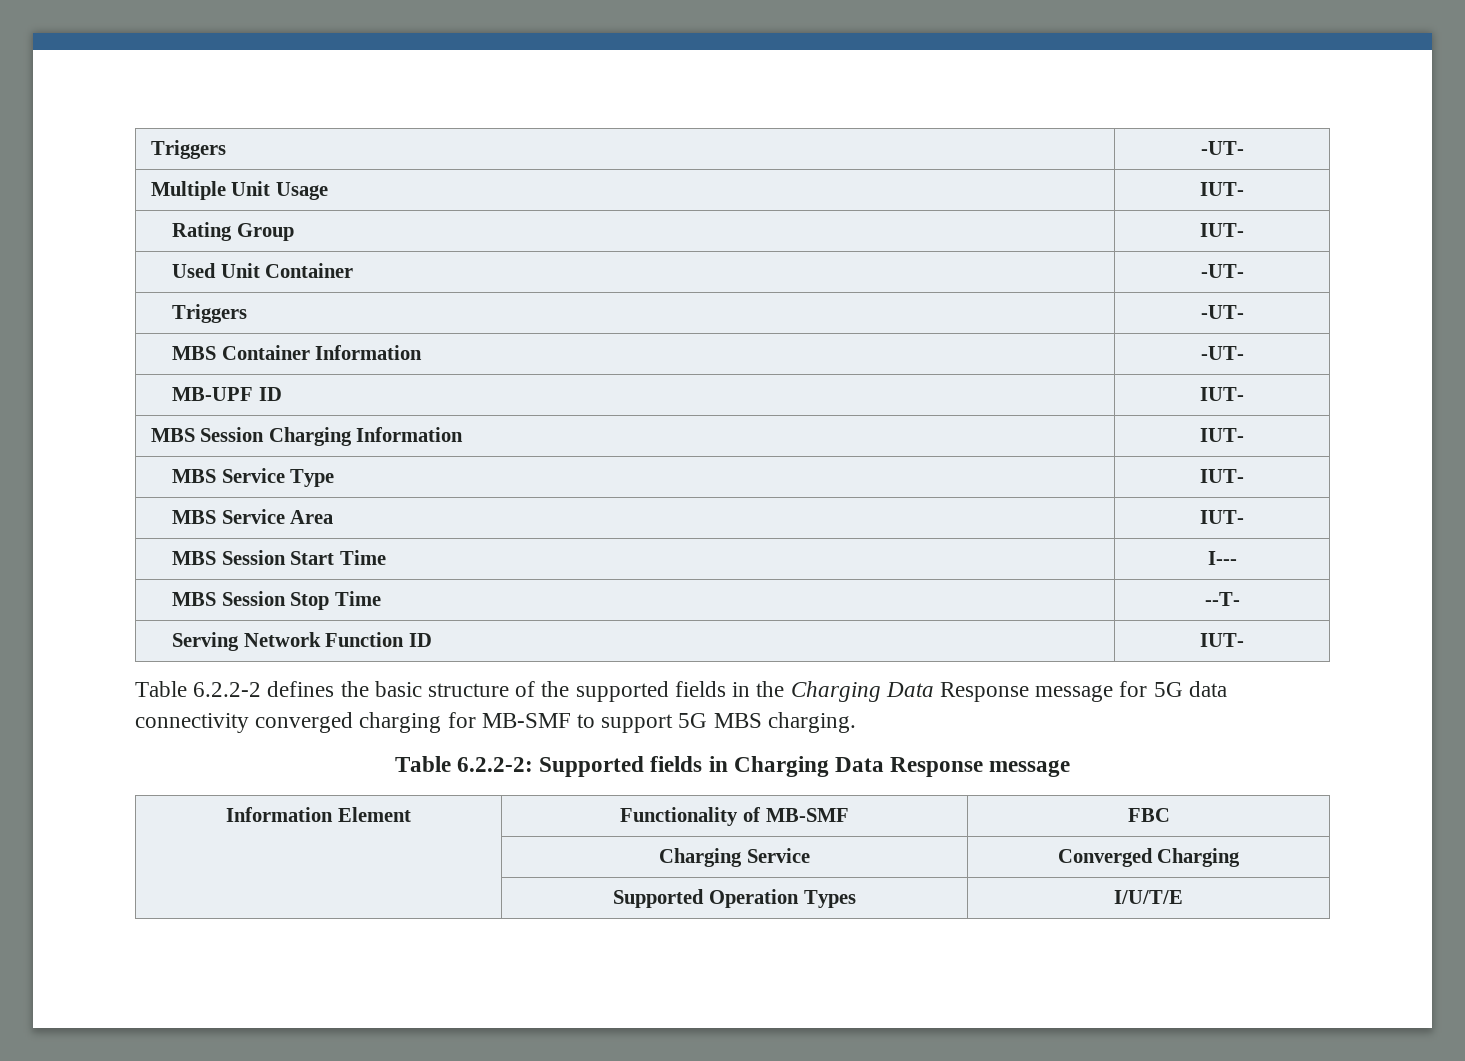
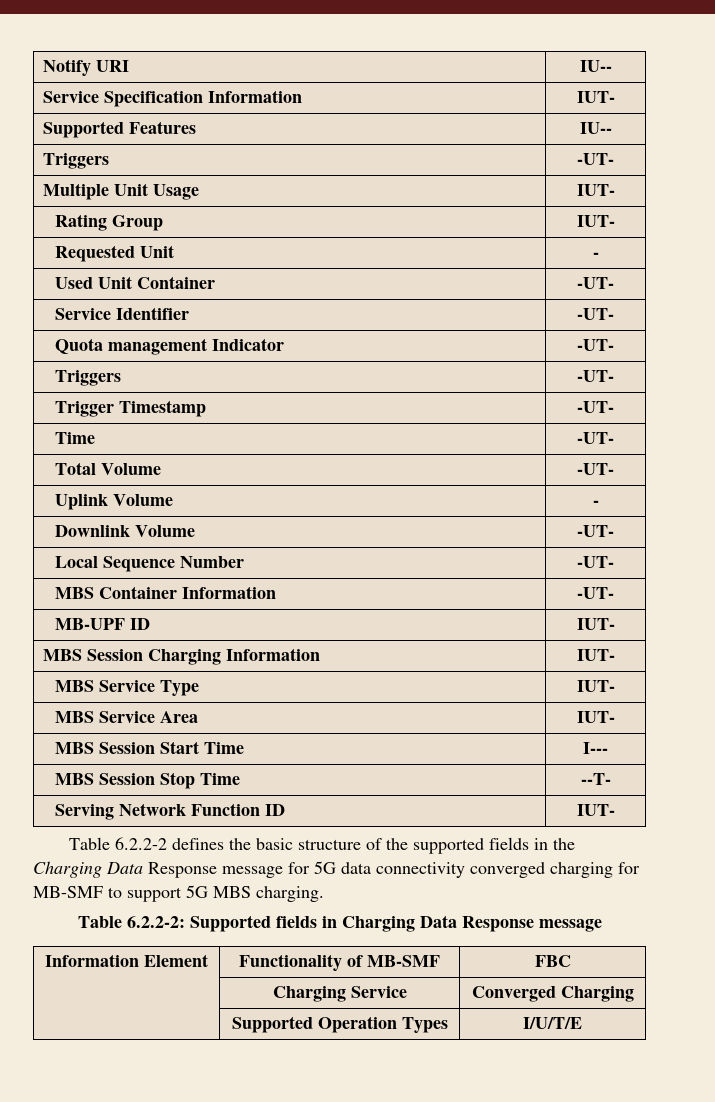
(150, 149) none -> [42,59,129,76] [579,60,612,72] [42,90,302,107] [576,91,615,103] [42,121,196,138] [579,122,612,134] Notify URI | IU-- // Service Specification Information | IUT- // Supported Features | IU-- //
(1244, 230) none -> [54,245,174,262] [592,252,599,258] // Requested Unit | -
[172,304,248,323] Triggers -> [54,307,189,320] [577,308,614,320] [54,338,284,355] [577,339,614,351] [54,370,121,386] [577,370,614,382] [54,400,206,417] [577,401,614,413] [54,432,95,444] [577,432,614,444] [54,462,161,475] [577,463,614,475] [54,494,173,510] [592,500,599,506] [54,525,195,537] [577,525,614,537] [54,556,244,572] Service Identifier | -UT- // Quota management Indicator | -UT- // Triggers | -UT- // Trigger Timestamp | -UT- // Time | -UT- // Total Volume | -UT- // Uplink Volume | - // Downlink Volume | -UT- // Local Sequence Number

